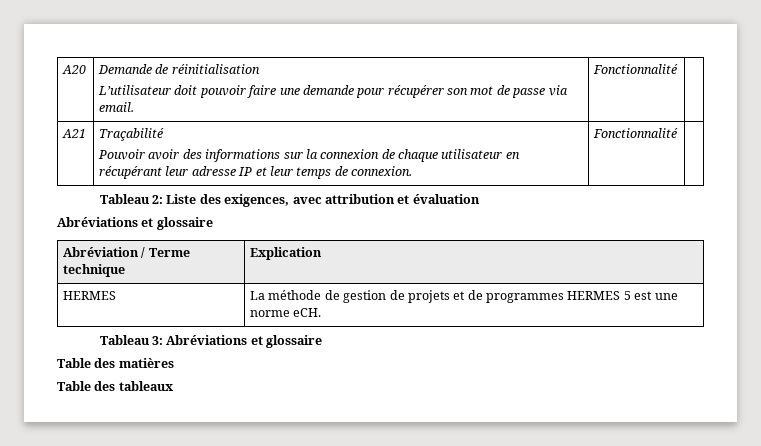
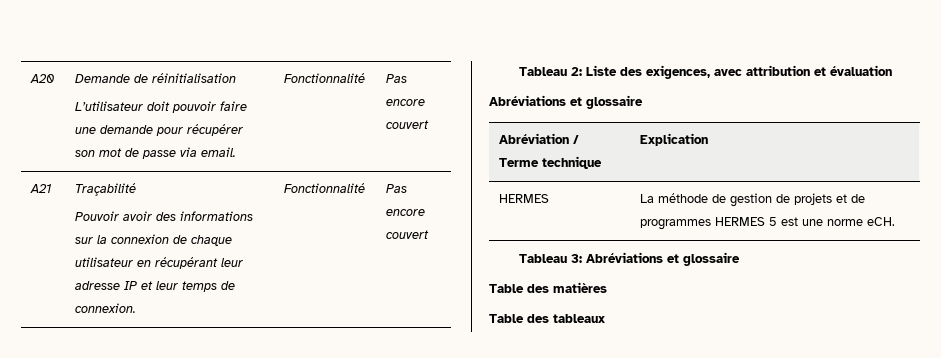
(679, 69) none -> [385,74,407,83] [385,99,425,106] [385,120,429,129] Pas encore couvert
(679, 133) none -> [385,184,407,193] [385,209,425,216] [385,230,429,239] Pas encore couvert

